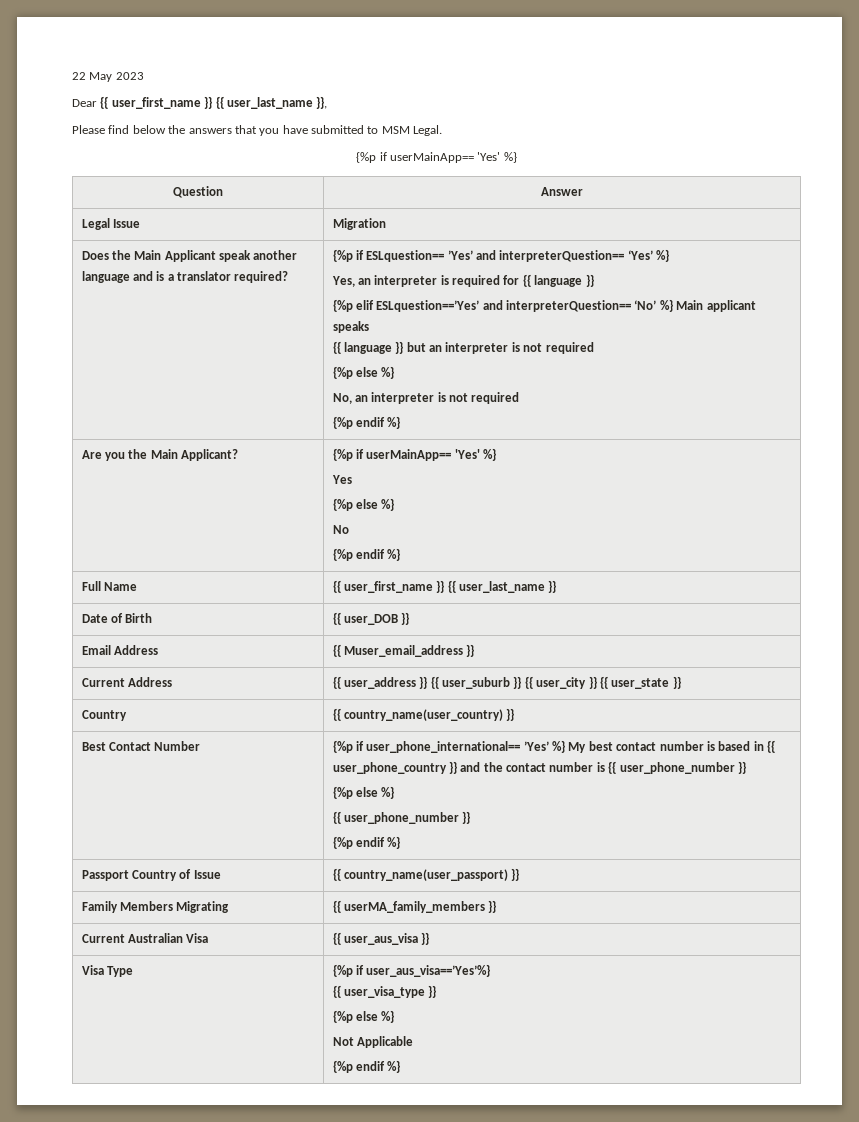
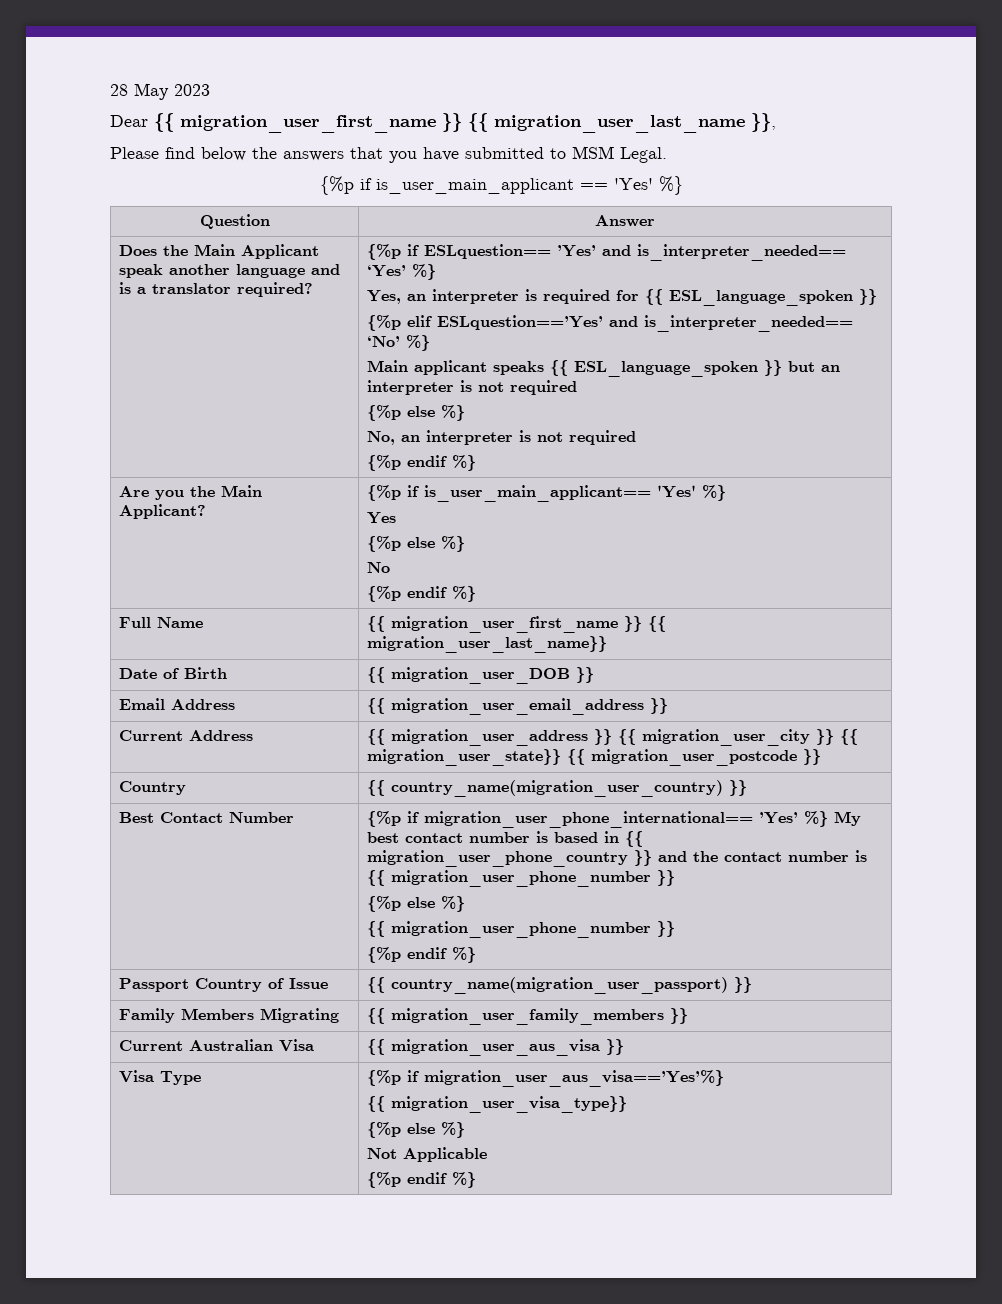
[72,72,86,80] 22 -> [110,84,128,96] 28
[111,96,313,109] user_first_name }} {{ user_last_name -> [180,113,745,133] migration_user_first_name }} {{ migration_user_last_name
[390,152,474,163] userMainApp== -> [375,178,608,194] is_user_main_applicant ==
[81,218,140,230] [332,218,386,230] // Legal Issue | Migration -> (655, 221) none
[499,250,625,262] interpreterQuestion== -> [637,244,847,261] is_interpreter_needed==
[534,275,583,287] language -> [669,290,854,306] ESL_language_spoken
[506,300,632,312] interpreterQuestion== -> [644,315,854,332] is_interpreter_needed==
(673, 305) none -> (431, 343) //
[332,341,392,354] // {{ language -> [550,360,759,377] {{ ESL_language_spoken
[366,449,452,461] userMainApp== -> [424,485,652,502] is_user_main_applicant==
[343,580,557,593] user_first_name }} {{ user_last_name }} -> [391,616,667,633] [367,636,608,653] migration_user_first_name }} {{ migration_user_last_name}}
[343,614,398,625] user_DOB -> [391,667,571,684] migration_user_DOB
[343,645,463,657] Muser_email_address -> [391,698,645,715] migration_user_email_address
[343,676,670,689] user_address }} {{ user_suburb }} {{ user_city }} {{ user_state -> [391,729,859,746] [367,749,798,766] migration_user_address }} {{ migration_user_city }} {{ migration_user_state}} {{ migration_user_postcode
[343,709,503,721] country_name(user_country) -> [391,780,724,797] country_name(migration_user_country)
[366,741,521,753] user_phone_international== -> [424,811,754,828] migration_user_phone_international==
[332,762,447,774] user_phone_country -> [367,850,629,867] migration_user_phone_country
[619,762,735,774] user_phone_number -> [391,870,652,887] migration_user_phone_number
[343,812,459,824] user_phone_number -> [391,921,652,938] migration_user_phone_number
[343,869,508,881] country_name(user_passport) -> [391,977,729,994] country_name(migration_user_passport)
[343,901,485,913] userMA_family_members -> [391,1008,665,1025] migration_user_family_members
[343,933,418,945] user_aus_visa -> [391,1039,601,1056] migration_user_aus_visa
[366,964,491,977] [332,985,437,998] user_aus_visa==’Yes’%} // {{ user_visa_type }} -> [424,1070,725,1087] [367,1096,628,1113] migration_user_aus_visa==’Yes’%} // {{ migration_user_visa_type}}

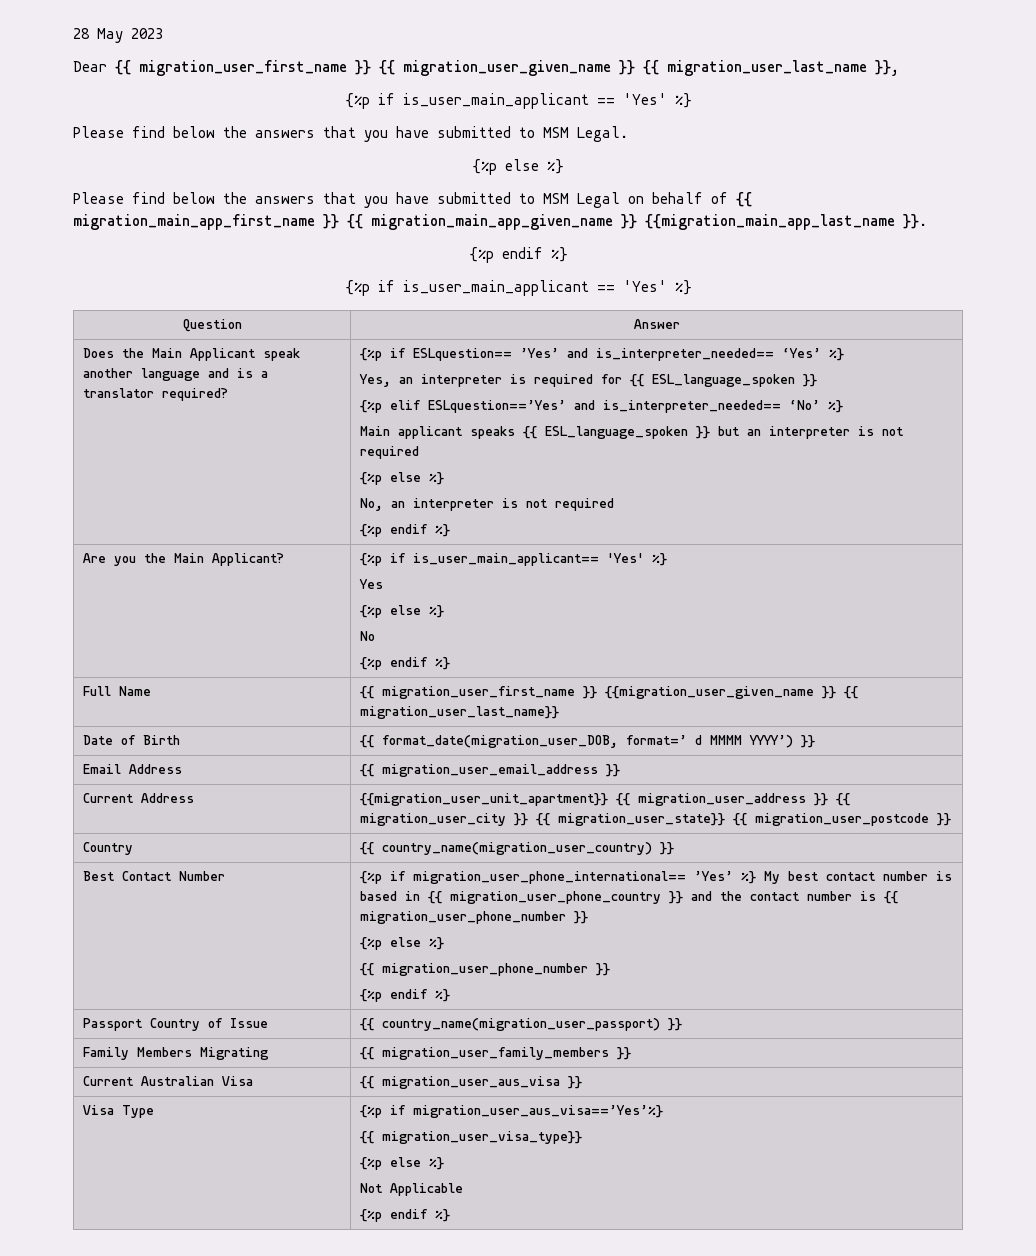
(488, 122) none -> [403,60,659,76] migration_user_given_name }} {{
(776, 122) none -> [344,93,692,109] // {%p if is_user_main_applicant == 'Yes' %}
(667, 155) none -> [472,159,564,175] [73,192,752,208] [73,214,927,230] [468,247,568,263] // {%p else %} // Please find below the answers that you have submitted to MSM Legal on behalf of {{ migration_main_app_first_name }} {{ migration_main_app_given_name }} {{migration_main_app_last_name }}. // {%p endif %}
(643, 624) none -> [605,686,837,699] {{migration_user_given_name }}
[391,667,571,684] migration_user_DOB -> [382,735,794,748] format_date(migration_user_DOB, format=’ d MMMM YYYY’)
(254, 735) none -> [360,793,609,806] {{migration_user_unit_apartment}}

